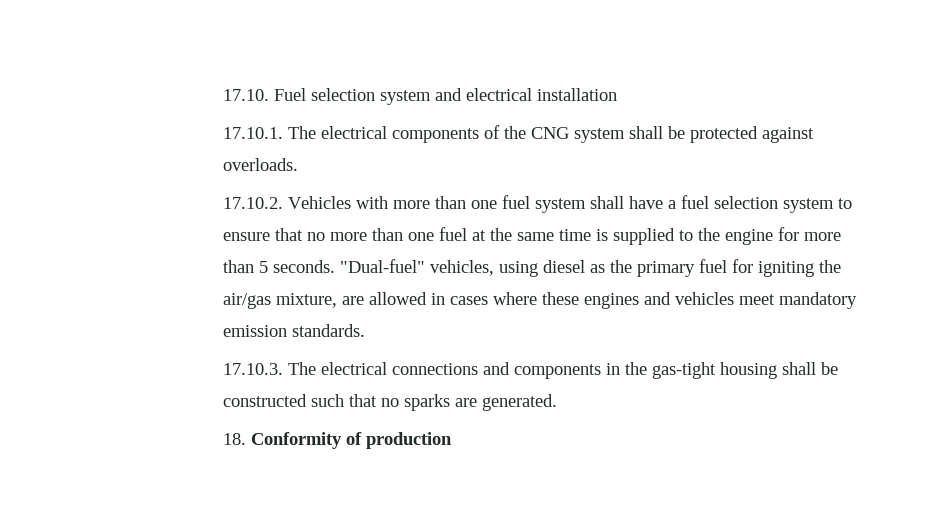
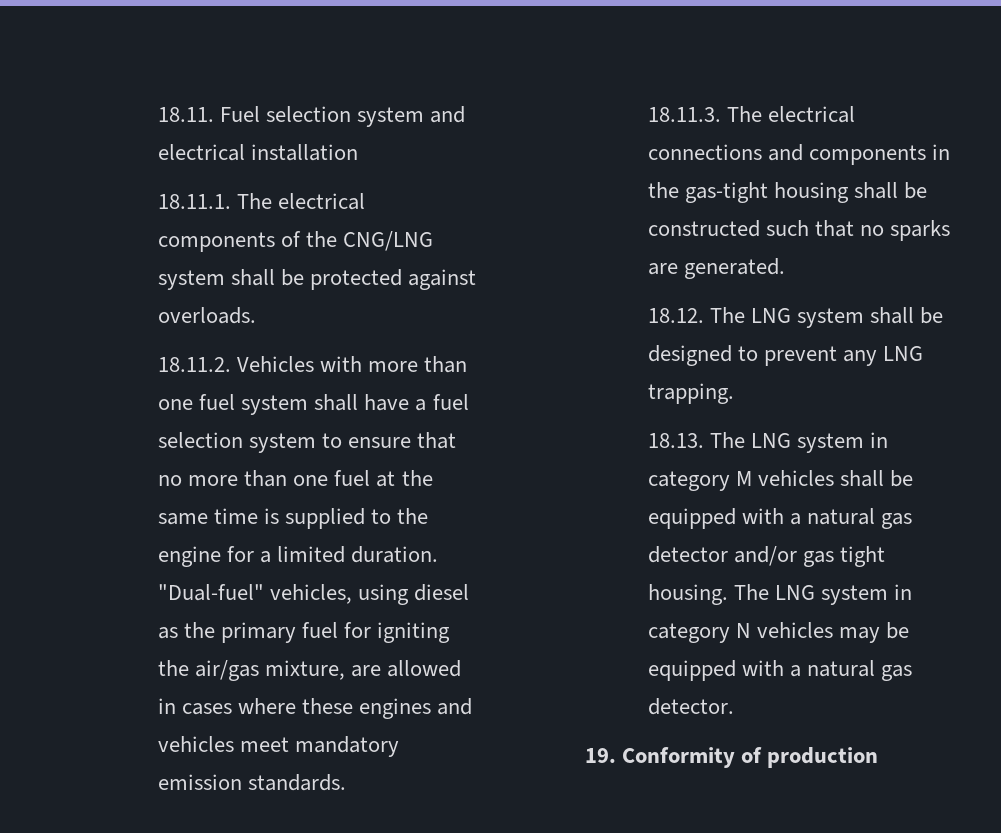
[223,89,270,101] 17.10. -> [158,107,215,122] 18.11.
[223,127,284,139] 17.10.1. -> [158,194,232,209] 18.11.1.
[531,127,570,139] CNG -> [343,231,434,251] CNG/LNG
[223,197,284,209] 17.10.2. -> [158,357,232,372] 18.11.2.
[804,232,842,241] [223,260,336,273] more than 5 seconds. -> [260,546,439,563] a limited duration.
[223,363,284,375] 17.10.3. -> [648,107,722,122] 18.11.3.
[223,433,247,445] 18. -> [648,307,944,328] [648,345,924,366] [648,383,735,404] [648,432,889,453] [648,470,914,491] [648,508,913,529] [648,546,886,567] [648,584,913,605] [648,622,910,643] [648,660,913,681] [648,698,735,715] [584,748,616,763] 18.12. The LNG system shall be designed to prevent any LNG trapping. // 18.13. The LNG system in category M vehicles shall be equipped with a natural gas detector and/or gas tight housing. The LNG system in category N vehicles may be equipped with a natural gas detector. // 19.

